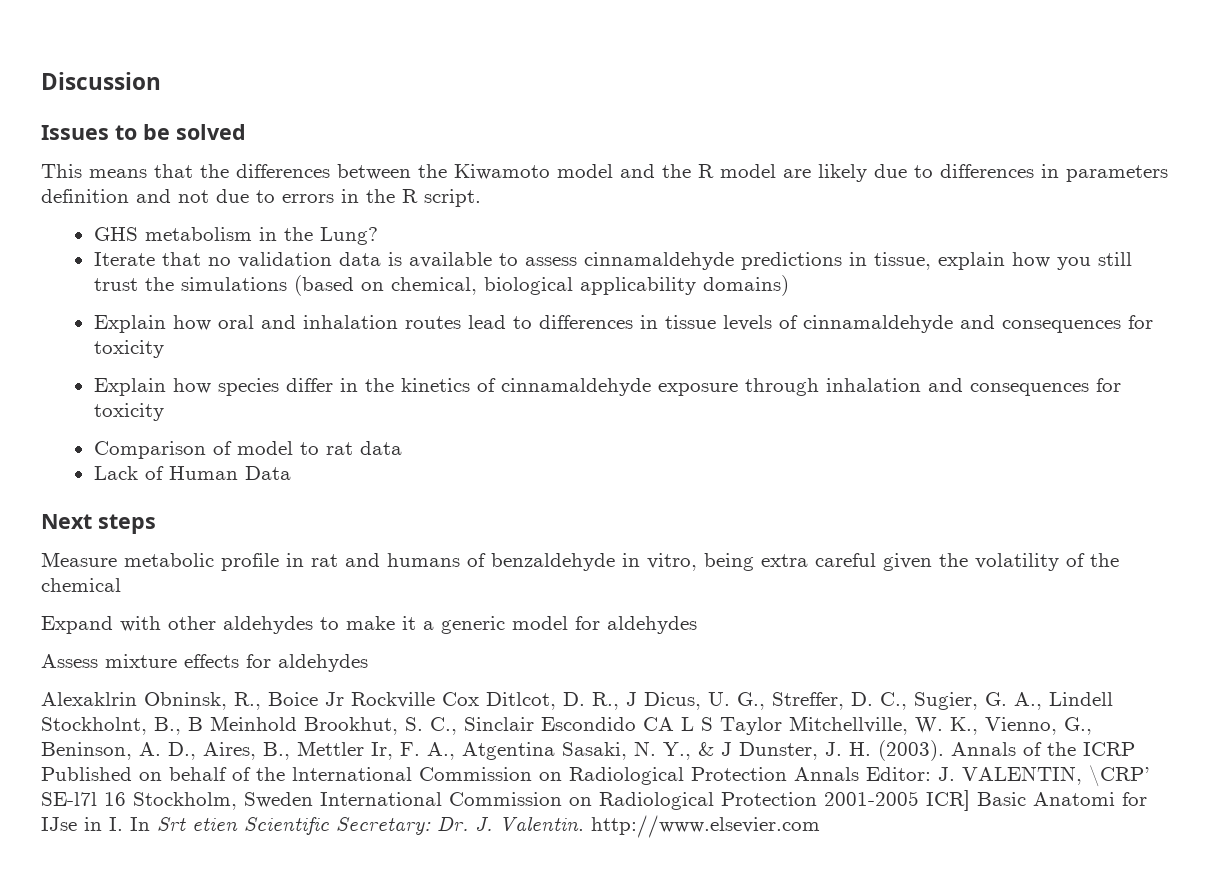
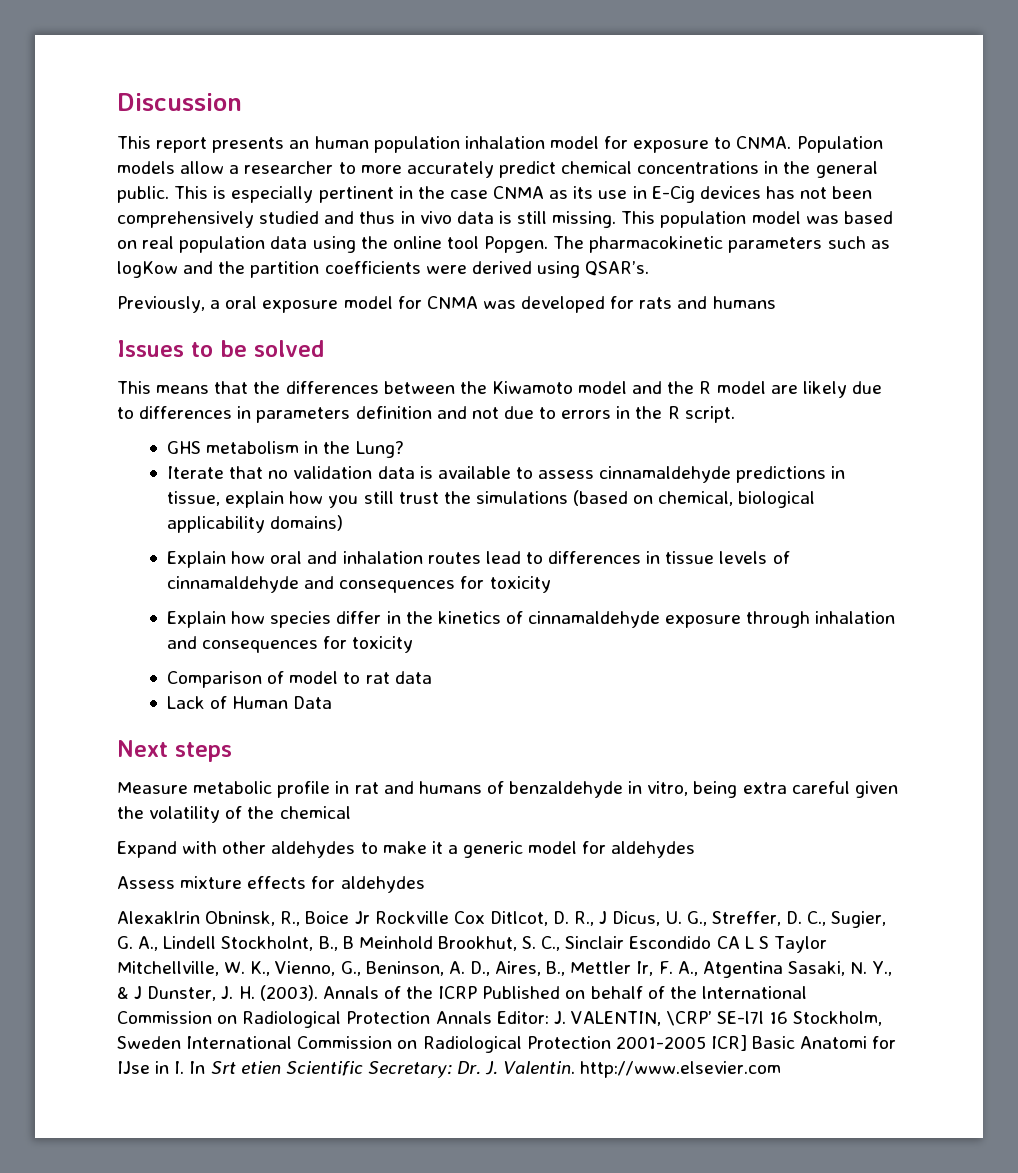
(161, 81) none -> [117,136,883,153] [117,161,878,178] [117,186,873,203] [117,211,893,228] [117,236,890,253] [117,261,650,278] [117,296,776,313] // This report presents an human population inhalation model for exposure to CNMA. Population models allow a researcher to more accurately predict chemical concentrations in the general public. This is especially pertinent in the case CNMA as its use in E-Cig devices has not been comprehensively studied and thus in vivo data is still missing. This population model was based on real population data using the online tool Popgen. The pharmacokinetic parameters such as logKow and the partition coefficients were derived using QSAR’s. // Previously, a oral exposure model for CNMA was developed for rats and humans

